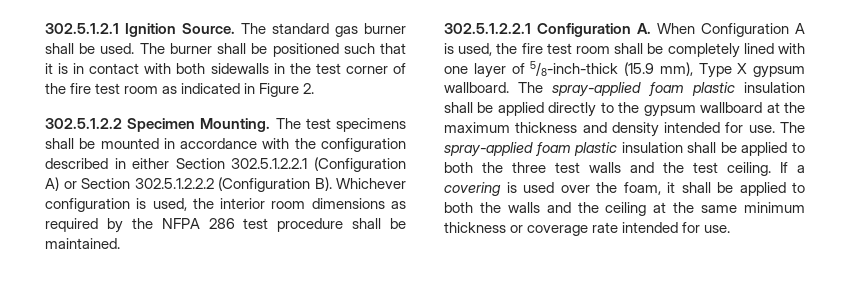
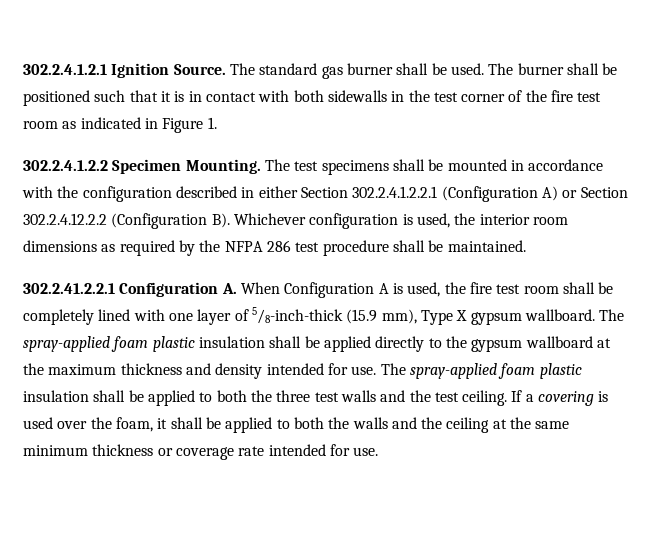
[45,23,119,34] 302.5.1.2.1 -> [23,64,107,75] 302.2.4.1.2.1
[303,83,315,94] [45,118,122,129] 2. // 302.5.1.2.2 -> [207,117,217,129] [23,160,108,171] 1. // 302.2.4.1.2.2
[231,158,308,169] 302.5.1.2.2.1 -> [352,186,438,198] 302.2.4.1.2.2.1
[134,178,214,189] 302.5.1.2.2.2 -> [23,213,107,225] 302.2.4.12.2.2
[444,23,531,34] 302.5.1.2.2.1 -> [23,283,115,294] 302.2.41.2.2.1

